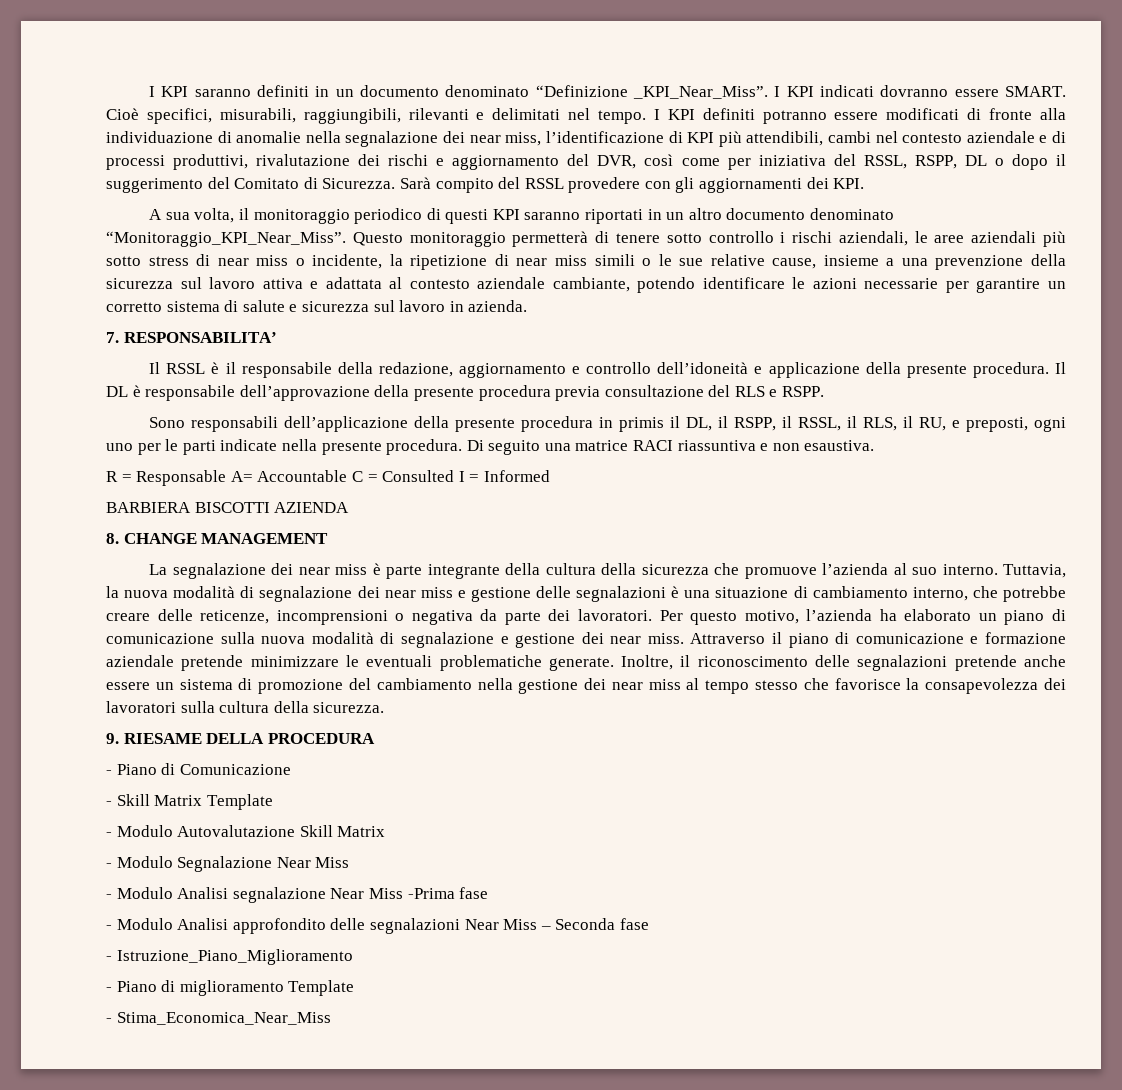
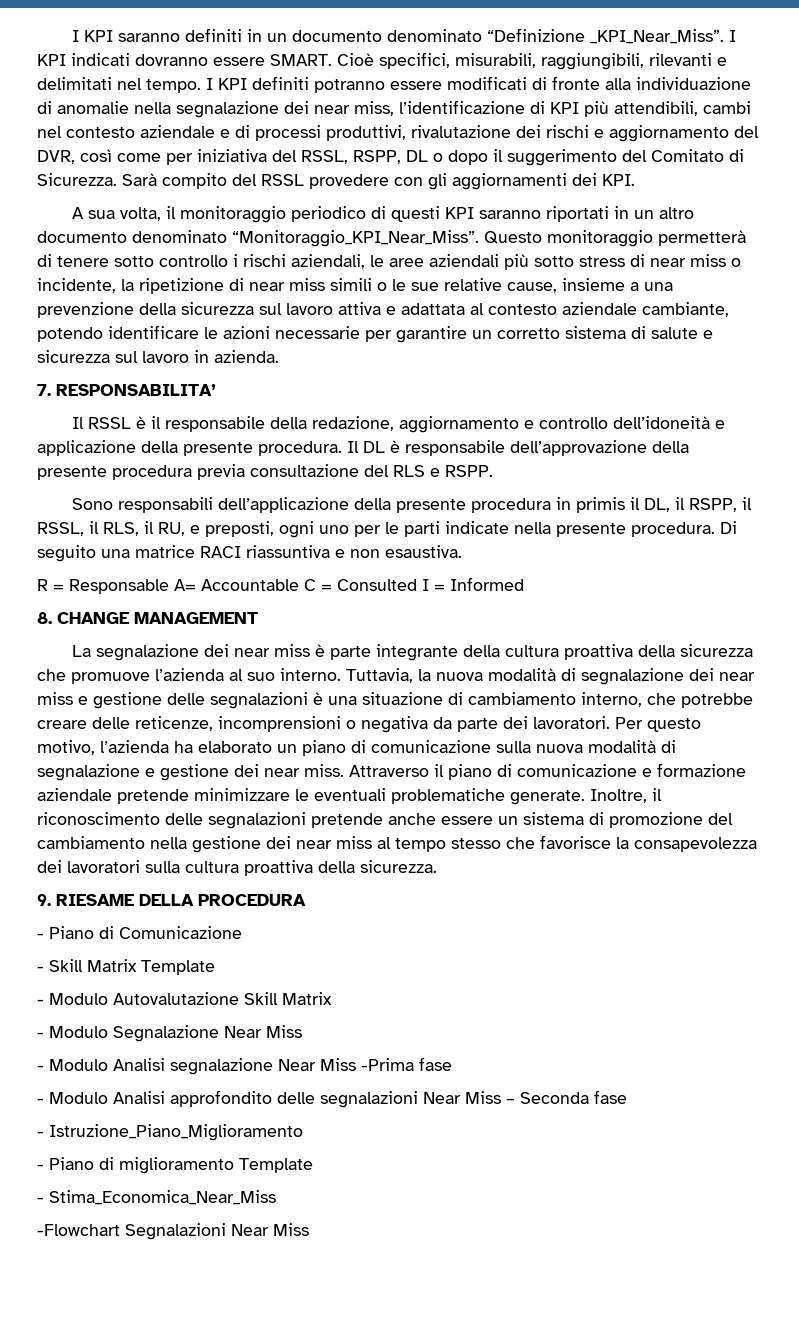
[106,502,350,513] // BARBIERA BISCOTTI AZIENDA -> (524, 584) none
(596, 569) none -> [564,644,634,660] proattiva
(270, 707) none -> [244,860,313,876] proattiva
(331, 1018) none -> [37,1223,309,1240] // -Flowchart Segnalazioni Near Miss

